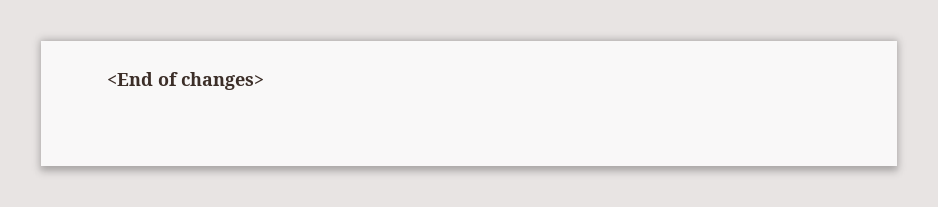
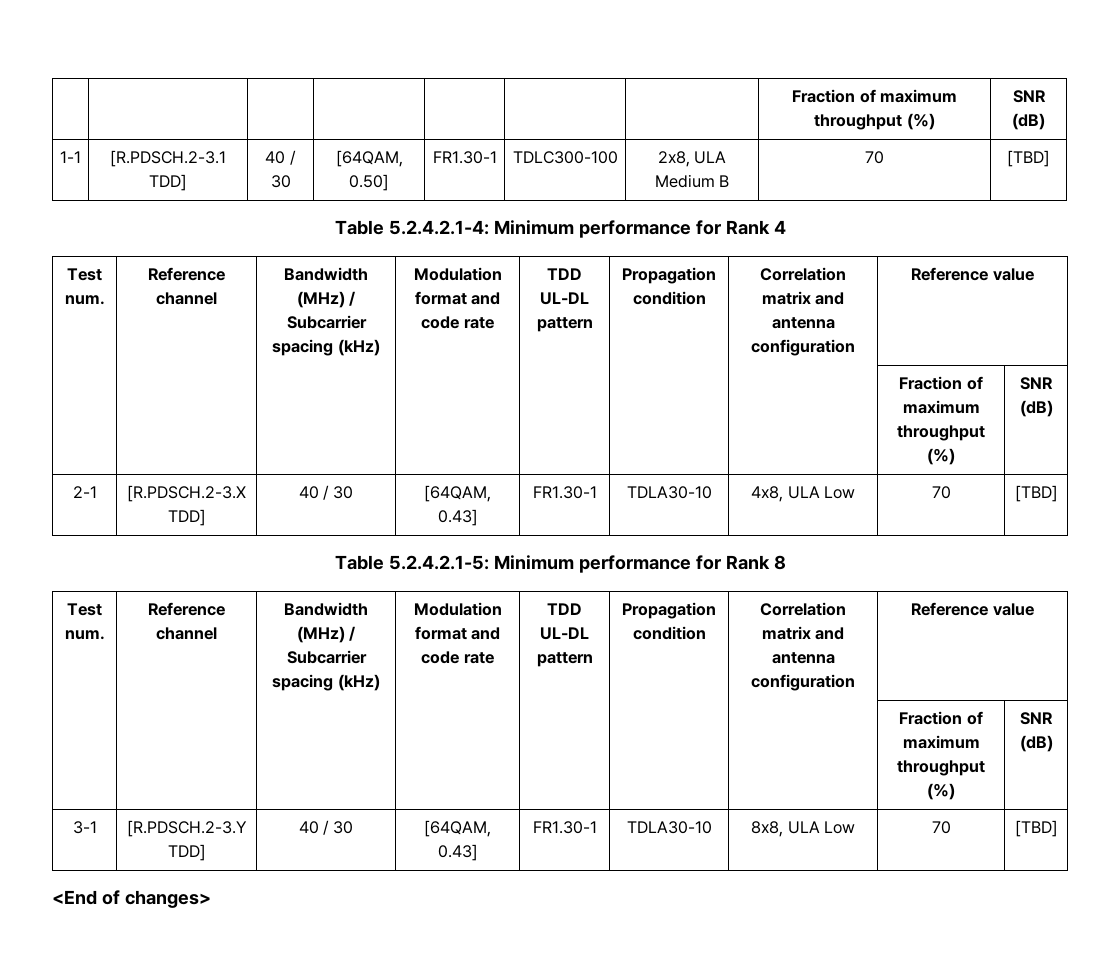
(107, 79) none -> [792,89,957,103] [814,113,935,130] [1012,90,1046,103] [1012,113,1045,130] [60,151,81,163] [110,150,226,167] [149,174,187,191] [265,150,296,165] [270,175,291,188] [335,150,403,167] [348,174,389,191] [432,151,497,164] [512,151,618,164] [657,151,727,167] [654,174,730,188] [865,151,884,164] [1007,150,1050,167] [334,220,786,238] [67,268,102,281] [64,295,105,305] [148,267,225,281] [156,292,217,305] [284,267,368,281] [296,291,356,308] [286,315,367,329] [272,339,380,356] [413,267,502,281] [414,291,501,305] [421,316,494,329] [547,268,582,280] [540,292,589,305] [536,317,593,332] [622,267,716,284] [632,291,706,305] [760,267,846,281] [761,291,845,305] [771,317,835,329] [751,339,855,356] [911,267,1034,281] [899,376,983,390] [902,400,980,414] [897,425,985,441] [927,448,955,465] [1020,377,1053,390] [1019,400,1053,417] [72,486,97,498] [127,485,246,502] [167,509,206,526] [298,485,354,500] [423,485,491,502] [437,509,478,526] [532,486,597,499] [626,486,712,499] [751,486,855,502] [931,486,951,499] [1014,485,1058,502] [334,555,786,573] [67,603,102,616] [64,630,105,640] [148,602,225,616] [156,627,217,640] [284,602,368,616] [296,626,356,643] [286,650,367,664] [272,674,380,691] [413,602,502,616] [414,626,501,640] [421,651,494,664] [547,603,582,615] [540,627,589,640] [536,652,593,667] [622,602,716,619] [632,626,706,640] [760,602,846,616] [761,626,845,640] [771,652,835,664] [751,674,855,691] [911,602,1034,616] [899,711,983,725] [902,735,980,749] [897,760,985,776] [927,783,955,800] [1020,712,1053,725] [1019,735,1053,752] [72,821,97,834] [127,820,247,837] [167,844,206,861] [298,820,354,835] [423,820,491,837] [437,844,478,861] [532,821,597,834] [626,821,712,834] [751,821,855,837] [931,821,951,834] [1014,820,1058,837] | | | | | | | Fraction of maximum throughput (%) | SNR (dB) // 1-1 | [R.PDSCH.2-3.1 TDD] | 40 / 30 | [64QAM, 0.50] | FR1.30-1 | TDLC300-100 | 2x8, ULA Medium B | 70 | [TBD] // Table 5.2.4.2.1-4: Minimum performance for Rank 4 // Test num. | Reference channel | Bandwidth (MHz) / Subcarrier spacing (kHz) | Modulation format and code rate | TDD UL-DL pattern | Propagation condition | Correlation matrix and antenna configuration | Reference value // | | | | | | | Fraction of maximum throughput (%) | SNR (dB) // 2-1 | [R.PDSCH.2-3.X TDD] | 40 / 30 | [64QAM, 0.43] | FR1.30-1 | TDLA30-10 | 4x8, ULA Low | 70 | [TBD] // Table 5.2.4.2.1-5: Minimum performance for Rank 8 // Test num. | Reference channel | Bandwidth (MHz) / Subcarrier spacing (kHz) | Modulation format and code rate | TDD UL-DL pattern | Propagation condition | Correlation matrix and antenna configuration | Reference value // | | | | | | | Fraction of maximum throughput (%) | SNR (dB) // 3-1 | [R.PDSCH.2-3.Y TDD] | 40 / 30 | [64QAM, 0.43] | FR1.30-1 | TDLA30-10 | 8x8, ULA Low | 70 | [TBD] //

